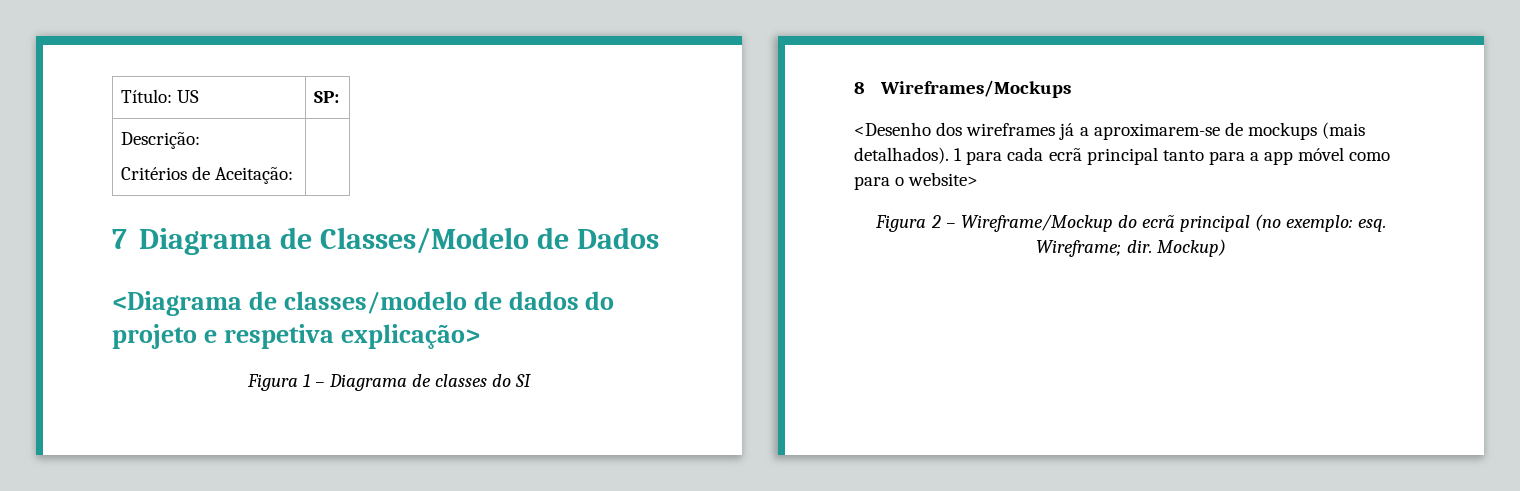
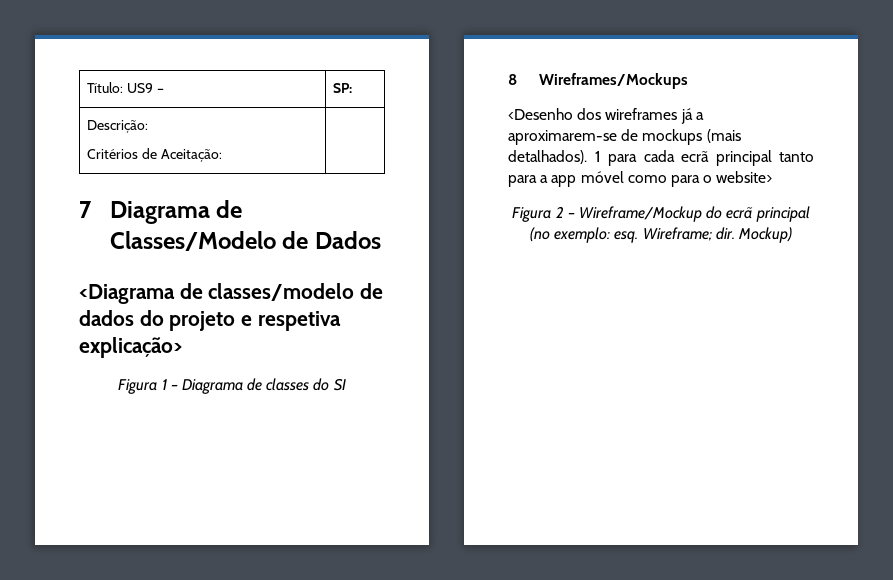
[176,90,199,103] US -> [126,83,164,93] US9 –

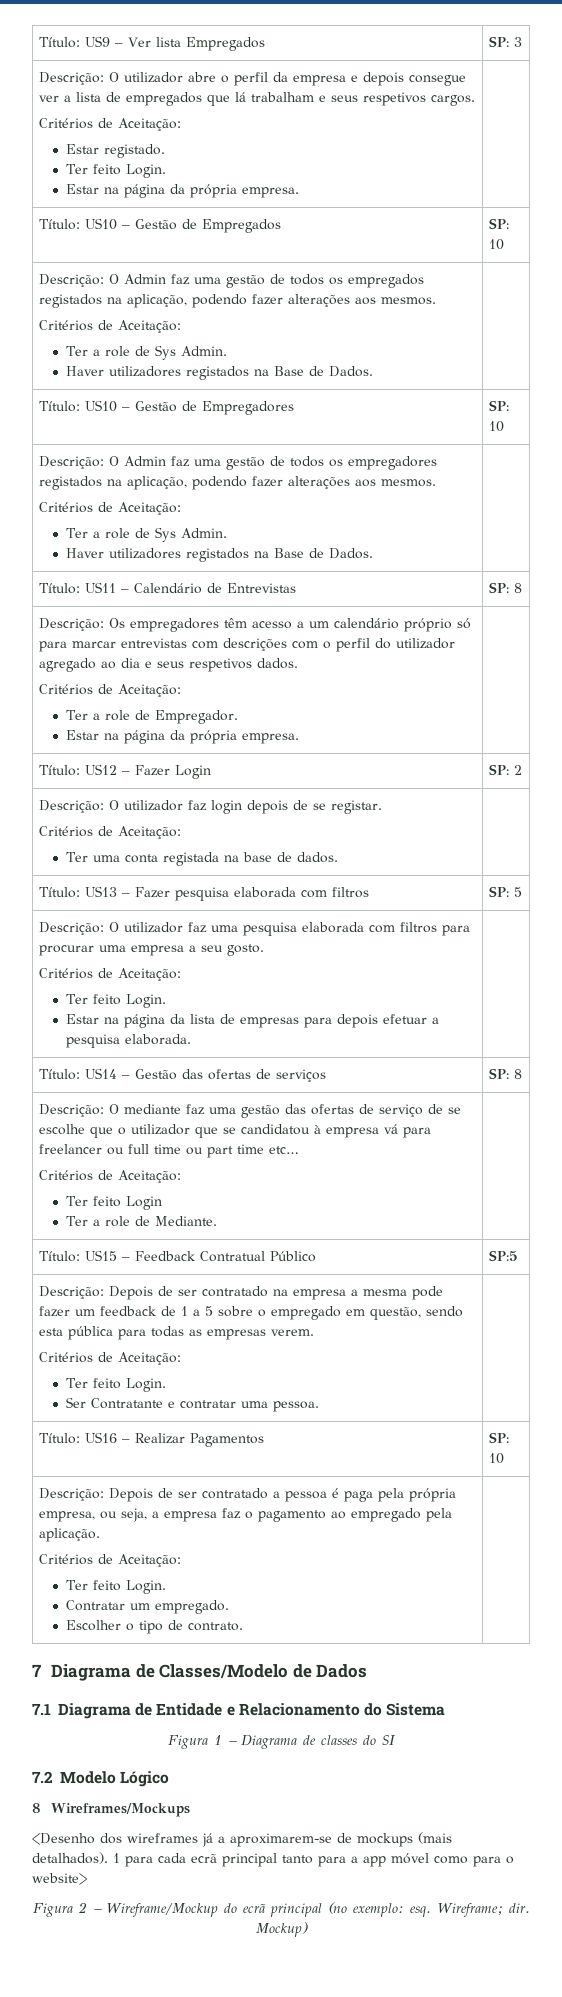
[333,83,353,93] [87,120,149,133] [87,148,222,162] | SP: // Descrição: // Critérios de Aceitação: -> [127,37,265,51] [488,36,522,47] [38,72,466,86] [38,92,475,106] [38,118,181,131] [65,144,165,158] [65,164,166,178] [65,184,299,198] [38,218,281,233] [488,218,509,229] [488,239,504,250] [38,274,424,288] [38,294,436,308] [38,320,181,333] [65,345,227,360] [65,366,373,380] [38,400,294,415] [488,400,509,411] [488,421,504,432] [38,456,437,470] [38,476,436,490] [38,502,181,515] [65,527,227,542] [65,548,373,562] [38,582,296,594] [488,582,522,593] [38,618,471,632] [38,638,455,652] [38,658,298,672] [38,684,181,697] [65,710,238,724] [65,730,299,744] [38,764,211,779] [488,764,522,775] [38,800,382,814] [38,826,181,839] [65,852,338,866] [38,886,369,901] [488,886,522,897] [38,922,470,936] [38,944,264,956] [38,968,181,981] [65,994,166,1008] [65,1014,439,1028] [65,1034,191,1048] [38,1068,326,1082] [488,1068,522,1079] [38,1104,461,1118] [38,1124,431,1138] [38,1144,298,1158] [38,1170,181,1183] [65,1196,162,1210] [65,1216,217,1227] [38,1250,316,1262] [488,1250,518,1261] [38,1286,443,1300] [38,1306,463,1320] [38,1326,314,1340] [38,1352,181,1365] [65,1378,166,1392] [65,1397,319,1412] [38,1432,264,1447] [488,1432,509,1443] [488,1453,504,1464] [38,1488,456,1502] [38,1508,452,1522] [38,1528,100,1542] [38,1554,181,1567] [65,1580,166,1594] [65,1600,229,1614] [65,1620,243,1634] Ver lista Empregados | SP: 3 // Descrição: O utilizador abre o perfil da empresa e depois consegue ver a lista de empregados que lá trabalham e seus respetivos cargos. // Critérios de Aceitação: // Estar registado. // Ter feito Login. // Estar na página da própria empresa. | // Título: US10 – Gestão de Empregados | SP: 10 // Descrição: O Admin faz uma gestão de todos os empregados registados na aplicação, podendo fazer alterações aos mesmos. // Critérios de Aceitação: // Ter a role de Sys Admin. // Haver utilizadores registados na Base de Dados. | // Título: US10 – Gestão de Empregadores | SP: 10 // Descrição: O Admin faz uma gestão de todos os empregadores registados na aplicação, podendo fazer alterações aos mesmos. // Critérios de Aceitação: // Ter a role de Sys Admin. // Haver utilizadores registados na Base de Dados. | // Título: US11 – Calendário de Entrevistas | SP: 8 // Descrição: Os empregadores têm acesso a um calendário próprio só para marcar entrevistas com descrições com o perfil do utilizador agregado ao dia e seus respetivos dados. // Critérios de Aceitação: // Ter a role de Empregador. // Estar na página da própria empresa. | // Título: US12 – Fazer Login | SP: 2 // Descrição: O utilizador faz login depois de se registar. // Critérios de Aceitação: // Ter uma conta registada na base de dados. | // Título: US13 – Fazer pesquisa elaborada com filtros | SP: 5 // Descrição: O utilizador faz uma pesquisa elaborada com filtros para procurar uma empresa a seu gosto. // Critérios de Aceitação: // Ter feito Login. // Estar na página da lista de empresas para depois efetuar a pesquisa elaborada. | // Título: US14 – Gestão das ofertas de serviços | SP: 8 // Descrição: O mediante faz uma gestão das ofertas de serviço de se escolhe que o utilizador que se candidatou à empresa vá para freelancer ou full time ou part time etc… // Critérios de Aceitação: // Ter feito Login // Ter a role de Mediante. | // Título: US15 – Feedback Contratual Público | SP:5 // Descrição: Depois de ser contratado na empresa a mesma pode fazer um feedback de 1 a 5 sobre o empregado em questão, sendo esta pública para todas as empresas verem. // Critérios de Aceitação: // Ter feito Login. // Ser Contratante e contratar uma pessoa. | // Título: US16 – Realizar Pagamentos | SP: 10 // Descrição: Depois de ser contratado a pessoa é paga pela própria empresa, ou seja, a empresa faz o pagamento ao empregado pela aplicação. // Critérios de Aceitação: // Ter feito Login. // Contratar um empregado. // Escolher o tipo de contrato.
[79,283,384,304] [79,310,341,331] [79,337,182,358] <Diagrama de classes/modelo de dados do projeto e respetiva explicação> -> [32,1703,446,1719] 7.1 Diagrama de Entidade e Relacionamento do Sistema
(346, 384) none -> [32,1771,170,1787] // 7.2 Modelo Lógico

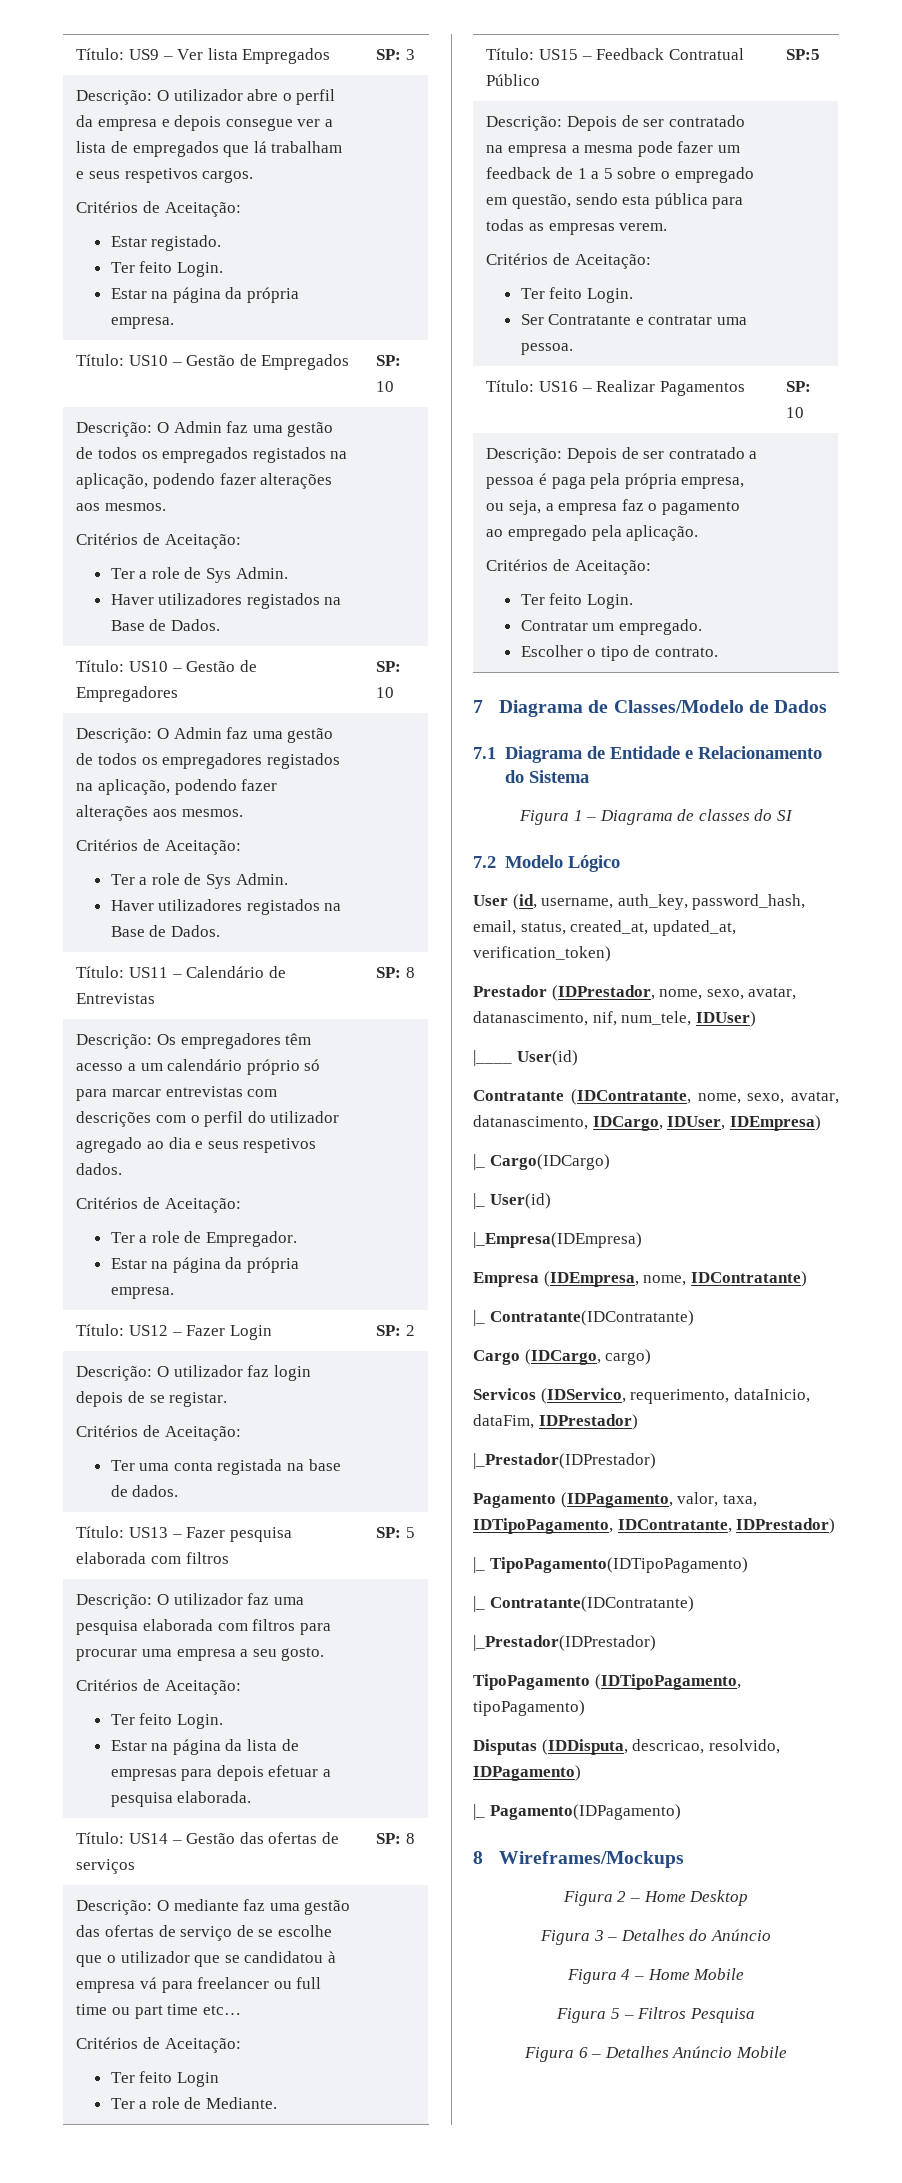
[32,1803,191,1817] [32,1832,452,1847] [32,1852,514,1867] [32,1873,87,1885] [32,1902,530,1917] [255,1922,308,1937] 8 Wireframes/Mockups // <Desenho dos wireframes já a aproximarem-se de mockups (mais detalhados). 1 para cada ecrã principal tanto para a app móvel como para o website> // Figura 2 – Wireframe/Mockup do ecrã principal (no exemplo: esq. Wireframe; dir. Mockup) -> [473,894,806,910] [473,920,736,936] [473,946,611,962] [473,985,797,1001] [473,1011,756,1027] [473,1050,578,1066] [473,1089,839,1105] [473,1115,821,1131] [473,1154,610,1170] [473,1193,551,1209] [473,1232,642,1248] [473,1271,807,1287] [473,1310,694,1326] [473,1349,652,1365] [473,1388,810,1404] [473,1414,638,1430] [473,1453,656,1469] [473,1492,757,1508] [473,1518,836,1534] [473,1557,748,1573] [473,1596,694,1612] [473,1635,656,1651] [473,1674,741,1690] [473,1700,585,1716] [473,1739,780,1755] [473,1765,581,1781] [473,1804,681,1820] [473,1851,685,1868] [562,1890,749,1906] [540,1929,771,1945] [566,1968,745,1984] [556,2007,755,2023] [524,2046,787,2062] User (id, username, auth_key, password_hash, email, status, created_at, updated_at, verification_token) // Prestador (IDPrestador, nome, sexo, avatar, datanascimento, nif, num_tele, IDUser) // |____ User(id) // Contratante (IDContratante, nome, sexo, avatar, datanascimento, IDCargo, IDUser, IDEmpresa) // |_ Cargo(IDCargo) // |_ User(id) // |_Empresa(IDEmpresa) // Empresa (IDEmpresa, nome, IDContratante) // |_ Contratante(IDContratante) // Cargo (IDCargo, cargo) // Servicos (IDServico, requerimento, dataInicio, dataFim, IDPrestador) // |_Prestador(IDPrestador) // Pagamento (IDPagamento, valor, taxa, IDTipoPagamento, IDContratante, IDPrestador) // |_ TipoPagamento(IDTipoPagamento) // |_ Contratante(IDContratante) // |_Prestador(IDPrestador) // TipoPagamento (IDTipoPagamento, tipoPagamento) // Disputas (IDDisputa, descricao, resolvido, IDPagamento) // |_ Pagamento(IDPagamento) // 8 Wireframes/Mockups // Figura 2 – Home Desktop // Figura 3 – Detalhes do Anúncio // Figura 4 – Home Mobile // Figura 5 – Filtros Pesquisa // Figura 6 – Detalhes Anúncio Mobile

